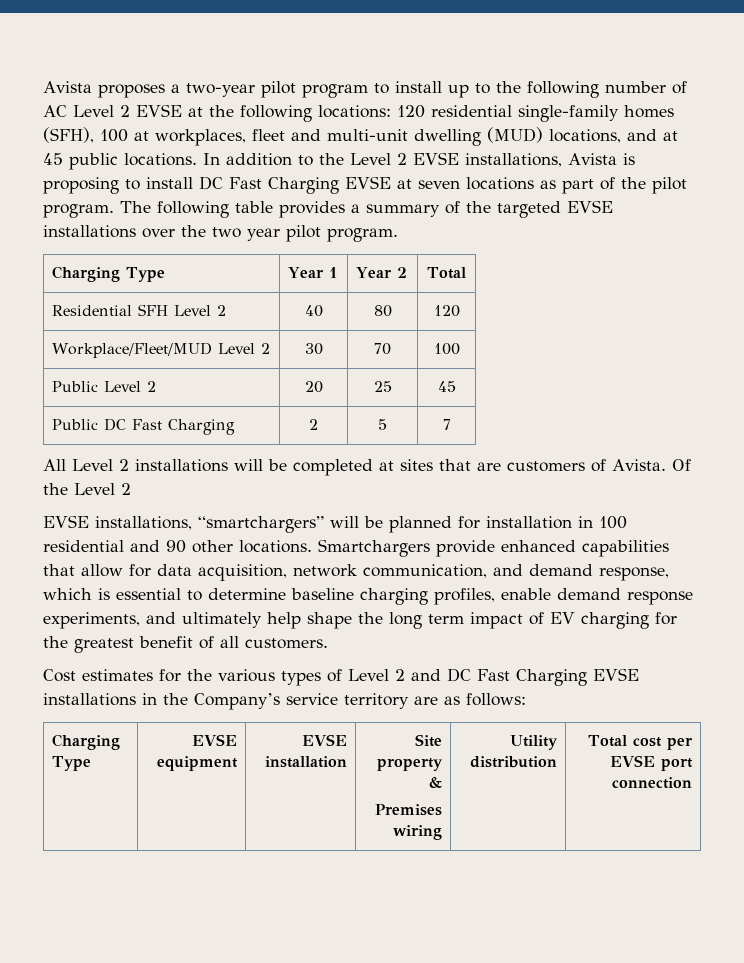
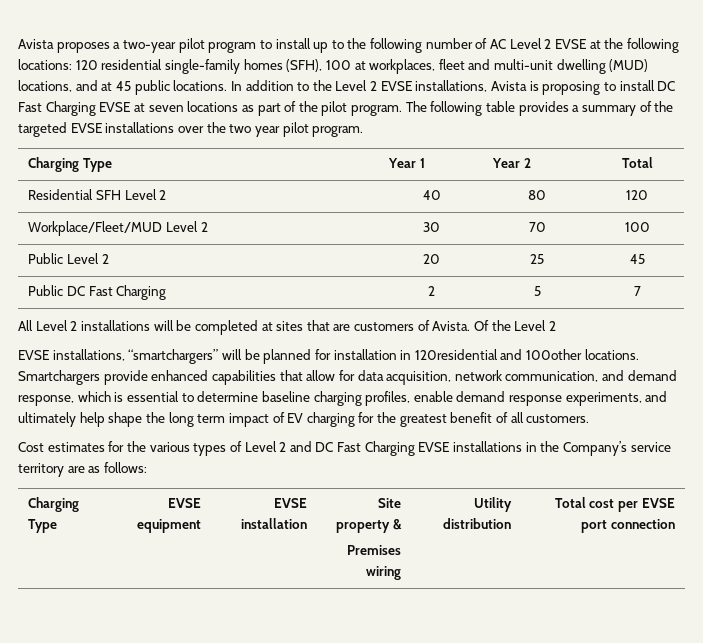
[599,516,627,529] [43,540,233,553] 100 residential and 90 other -> [414,349,583,360] 120residential and 100other

